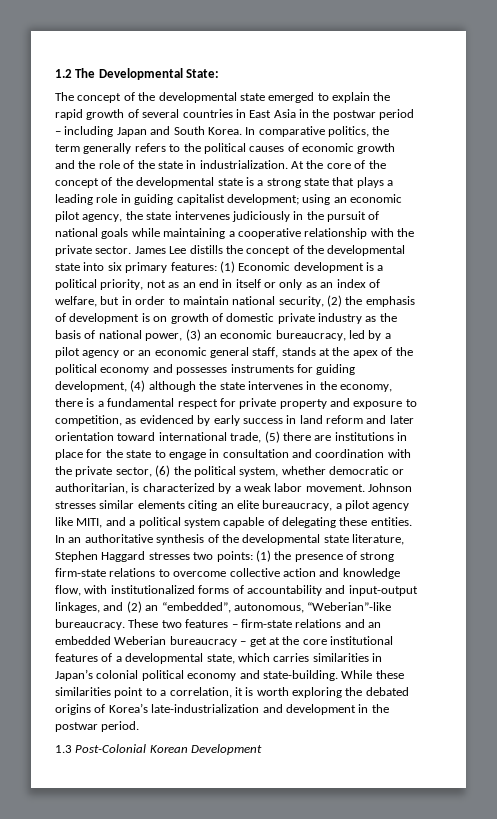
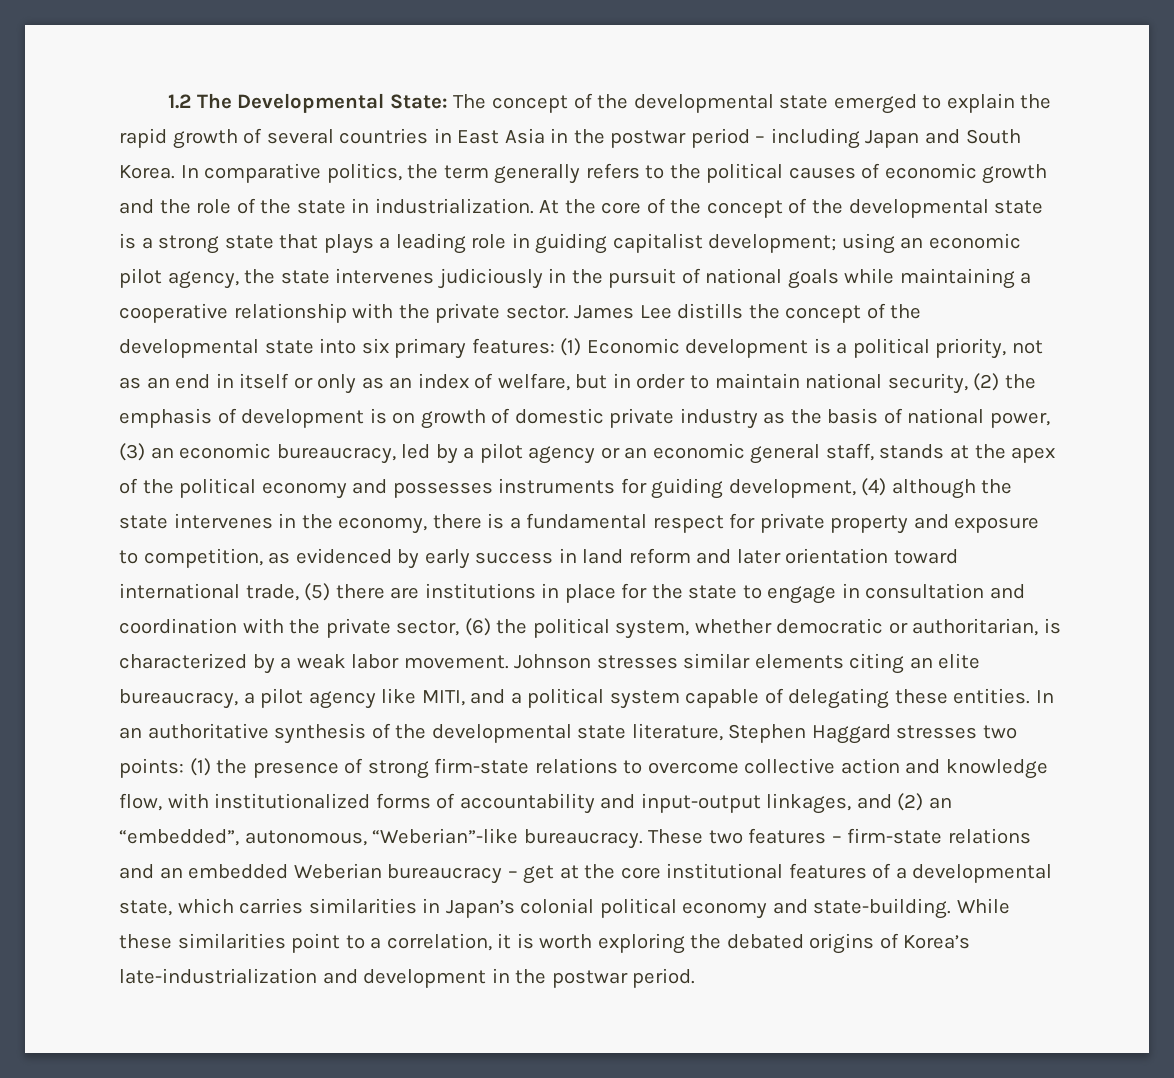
(220, 73) // -> (448, 101) none
[55,744,263,755] // 1.3 Post-Colonial Korean Development -> (696, 978) none

